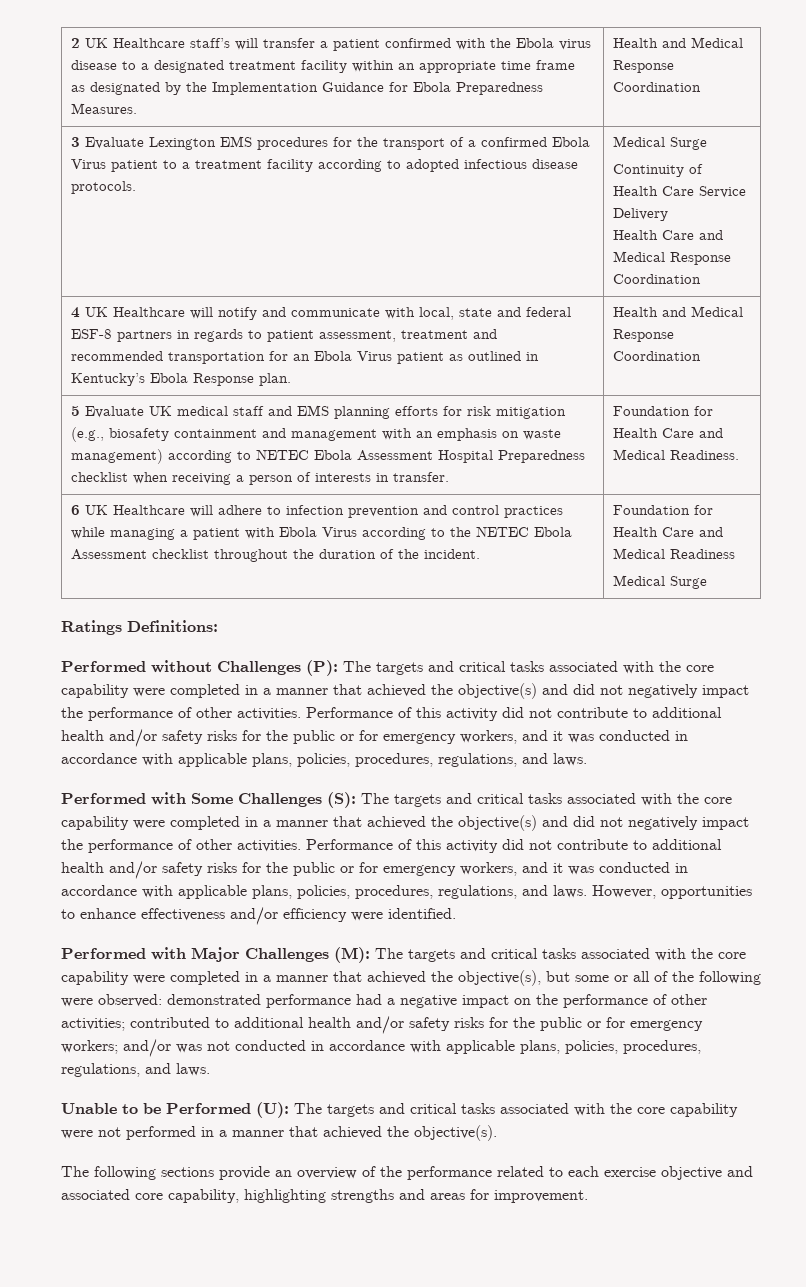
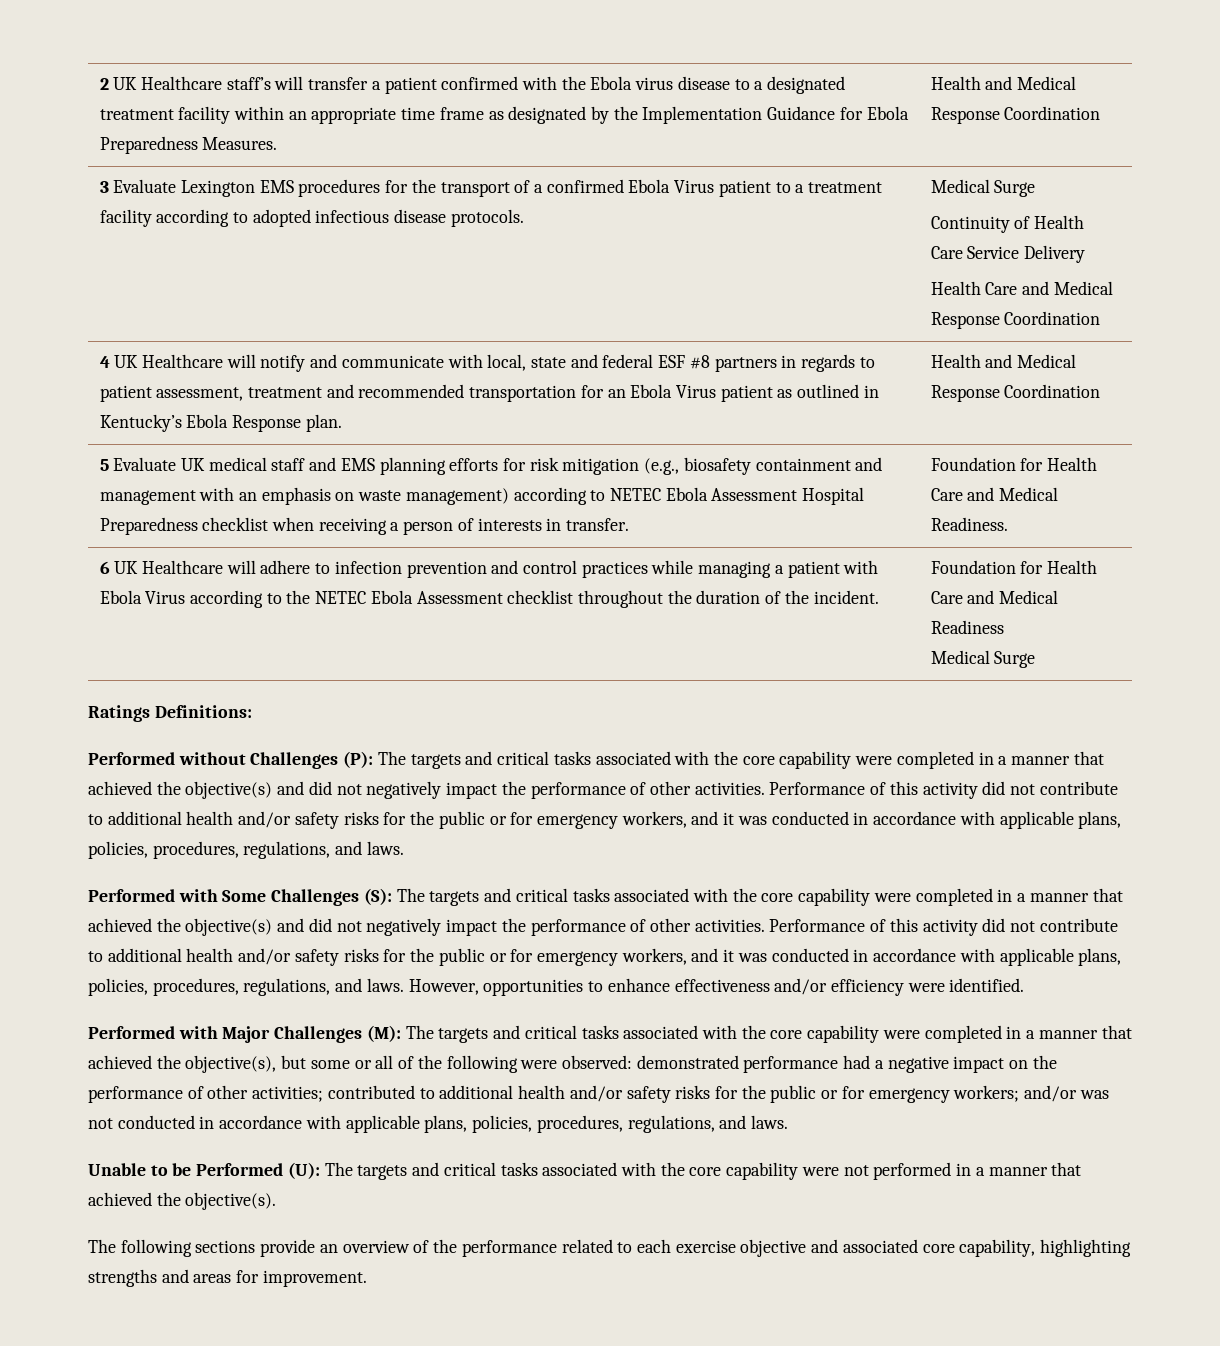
[71,329,113,339] ESF-8 -> [658,355,710,369] ESF #8

